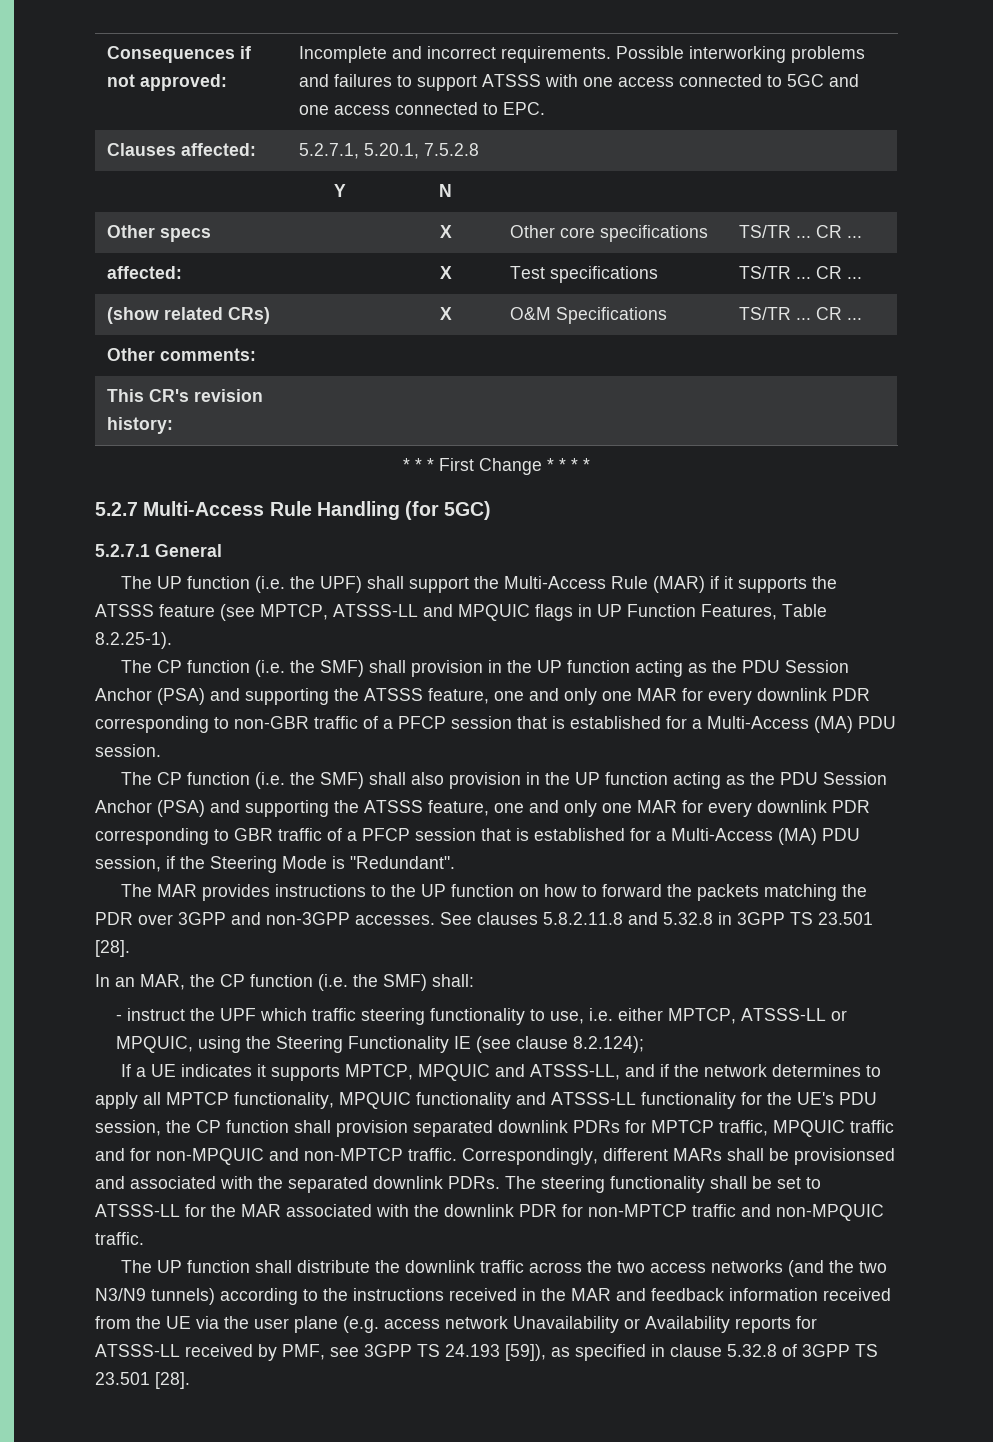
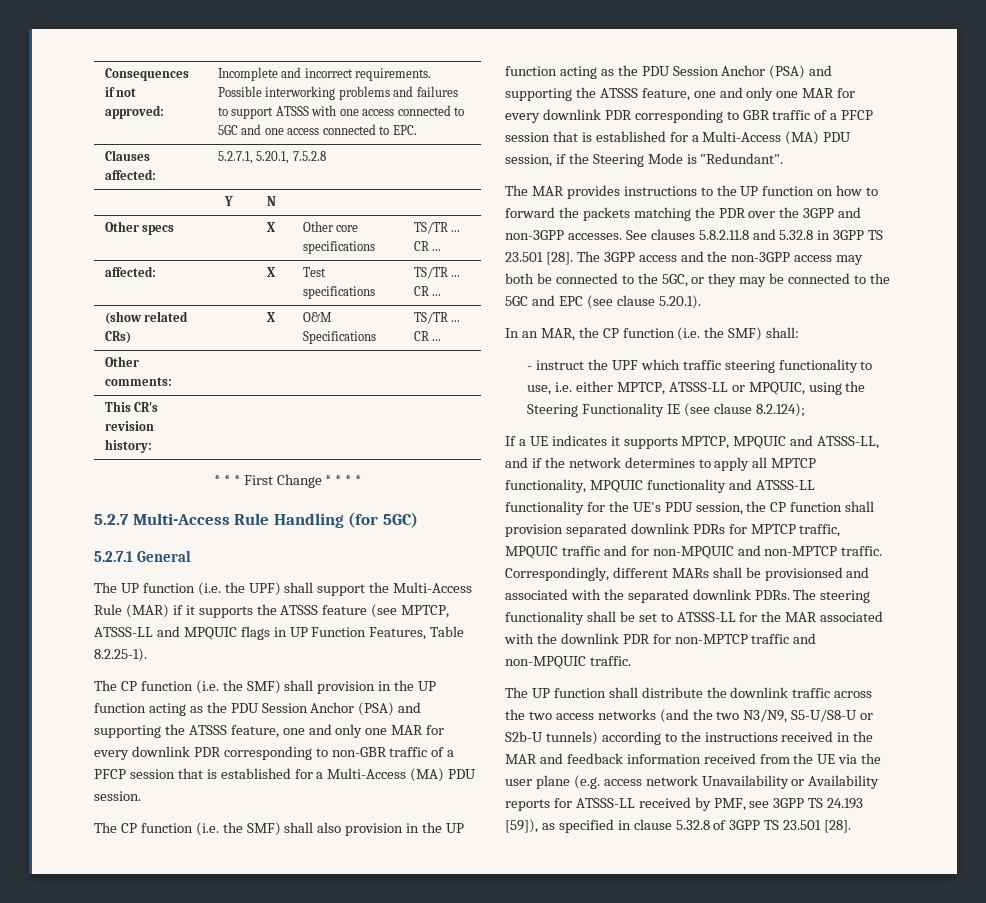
(173, 919) none -> [779,207,800,218] the
(130, 948) none -> [576,251,864,265] [505,273,890,287] [505,295,701,309] The 3GPP access and the non-3GPP access may both be connected to the 5GC, or they may be connected to the 5GC and EPC (see clause 5.20.1).
[95,1288,146,1301] N3/N9 -> [743,709,874,723] [505,731,543,742] N3/N9, S5-U/S8-U or S2b-U

